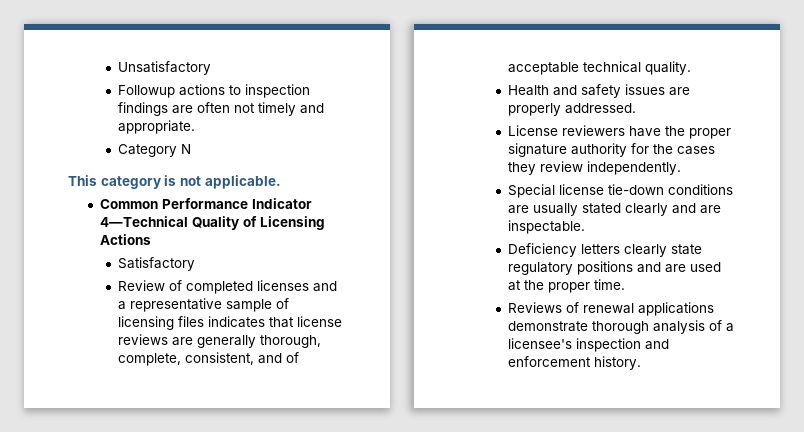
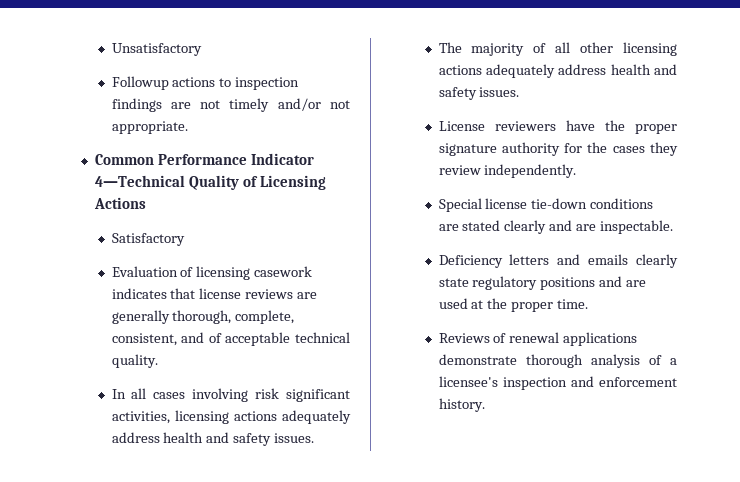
[196,102,230,113] often -> (191, 105) none
[299,103,324,114] and -> [277,98,351,111] and/or not
[117,144,191,157] [68,175,281,189] // Category N // This category is not applicable. -> (188, 127) none
[117,280,337,294] [117,298,272,312] Review of completed licenses and a representative sample -> [111,266,178,277] Evaluation
[177,316,204,327] files -> [254,266,313,277] casework
[507,84,690,98] [507,103,636,116] Health and safety issues are properly addressed. -> [111,388,350,402] [111,410,351,424] [111,432,315,446] [438,42,677,56] [438,64,677,78] [438,87,520,100] In all cases involving risk significant activities, licensing actions adequately address health and safety issues. // The majority of all other licensing actions adequately address health and safety issues.
[532,203,578,216] usually -> (459, 227) none
(620, 249) none -> [557,254,629,265] and emails

